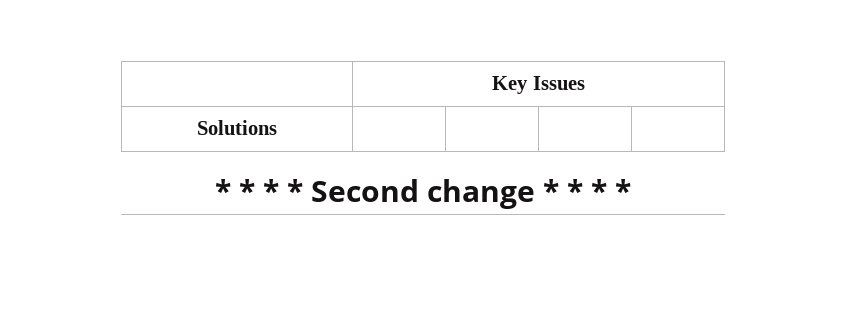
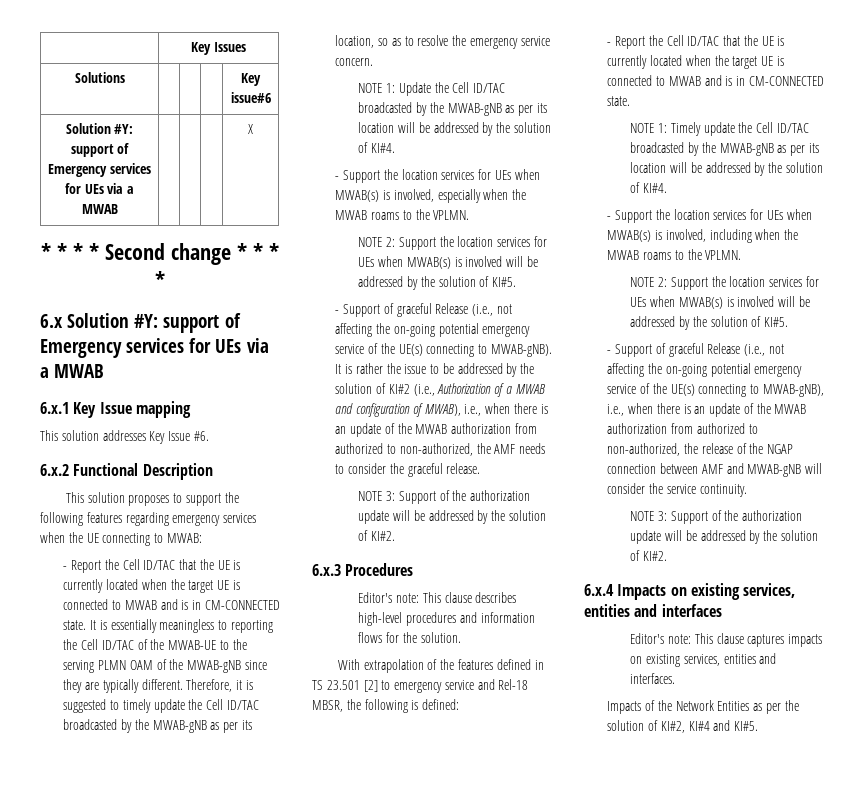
(277, 127) none -> [241,73,261,86] [230,92,271,103] [65,123,134,134] [70,143,130,157] [48,163,151,177] [64,183,135,194] [81,204,118,214] [248,124,253,134] Key issue#6 // Solution #Y: support of Emergency services for UEs via a MWAB | | | | X
(631, 190) none -> [40,313,241,333] [40,338,269,358] [40,364,105,378] [40,401,191,418] [40,430,209,444] [40,463,213,480] [65,492,239,506] [40,512,257,526] [40,532,202,546] [63,559,241,573] [63,579,240,593] [63,599,280,610] [63,619,273,633] [63,639,247,650] [63,659,267,673] [63,679,253,693] [63,699,259,713] [63,719,252,733] [335,35,550,49] [335,58,374,66] [358,82,506,96] [358,102,548,116] [358,122,552,136] [358,142,396,153] [335,169,540,183] [335,189,527,203] [335,209,470,220] [358,236,548,250] [358,256,539,269] [358,276,517,290] [335,303,512,317] [335,323,531,337] [335,343,552,357] [335,363,535,377] [335,383,546,397] [335,403,548,417] [335,423,537,437] [335,443,546,456] [335,463,481,477] [358,490,531,504] [358,510,547,524] [358,530,396,541] [312,563,414,576] [358,592,517,603] [358,612,535,626] [358,632,461,643] [337,659,544,673] [312,679,529,693] [312,699,460,713] [607,35,785,49] [607,55,784,69] [607,75,824,86] [607,96,631,106] [630,122,810,136] [630,142,820,156] [630,162,824,176] [630,182,668,193] [607,209,812,223] [607,229,799,243] [607,249,742,260] [630,276,820,290] [630,296,811,309] [630,316,789,330] [607,343,784,357] [607,363,803,377] [607,383,824,397] [607,403,807,417] [607,423,758,434] [607,443,794,456] [607,463,823,477] [607,483,747,497] [630,510,803,524] [630,530,819,544] [630,550,668,561] [584,583,796,600] [584,604,722,617] [630,633,823,647] [630,653,777,667] [630,673,676,684] [607,700,799,714] [607,720,759,733] // 6.x Solution #Y: support of Emergency services for UEs via a MWAB // 6.x.1 Key Issue mapping // This solution addresses Key Issue #6. // 6.x.2 Functional Description // This solution proposes to support the following features regarding emergency services when the UE connecting to MWAB: // - Report the Cell ID/TAC that the UE is currently located when the target UE is connected to MWAB and is in CM-CONNECTED state. It is essentially meaningless to reporting the Cell ID/TAC of the MWAB-UE to the serving PLMN OAM of the MWAB-gNB since they are typically different. Therefore, it is suggested to timely update the Cell ID/TAC broadcasted by the MWAB-gNB as per its location, so as to resolve the emergency service concern. // NOTE 1: Update the Cell ID/TAC broadcasted by the MWAB-gNB as per its location will be addressed by the solution of KI#4. // - Support the location services for UEs when MWAB(s) is involved, especially when the MWAB roams to the VPLMN. // NOTE 2: Support the location services for UEs when MWAB(s) is involved will be addressed by the solution of KI#5. // - Support of graceful Release (i.e., not affecting the on-going potential emergency service of the UE(s) connecting to MWAB-gNB). It is rather the issue to be addressed by the solution of KI#2 (i.e., Authorization of a MWAB and configuration of MWAB), i.e., when there is an update of the MWAB authorization from authorized to non-authorized, the AMF needs to consider the graceful release. // NOTE 3: Support of the authorization update will be addressed by the solution of KI#2. // 6.x.3 Procedures // Editor's note: This clause describes high-level procedures and information flows for the solution. // With extrapolation of the features defined in TS 23.501 [2] to emergency service and Rel-18 MBSR, the following is defined: // - Report the Cell ID/TAC that the UE is currently located when the target UE is connected to MWAB and is in CM-CONNECTED state. // NOTE 1: Timely update the Cell ID/TAC broadcasted by the MWAB-gNB as per its location will be addressed by the solution of KI#4. // - Support the location services for UEs when MWAB(s) is involved, including when the MWAB roams to the VPLMN. // NOTE 2: Support the location services for UEs when MWAB(s) is involved will be addressed by the solution of KI#5. // - Support of graceful Release (i.e., not affecting the on-going potential emergency service of the UE(s) connecting to MWAB-gNB), i.e., when there is an update of the MWAB authorization from authorized to non-authorized, the release of the NGAP connection between AMF and MWAB-gNB will consider the service continuity. // NOTE 3: Support of the authorization update will be addressed by the solution of KI#2. // 6.x.4 Impacts on existing services, entities and interfaces // Editor's note: This clause captures impacts on existing services, entities and interfaces. // Impacts of the Network Entities as per the solution of KI#2, KI#4 and KI#5.

